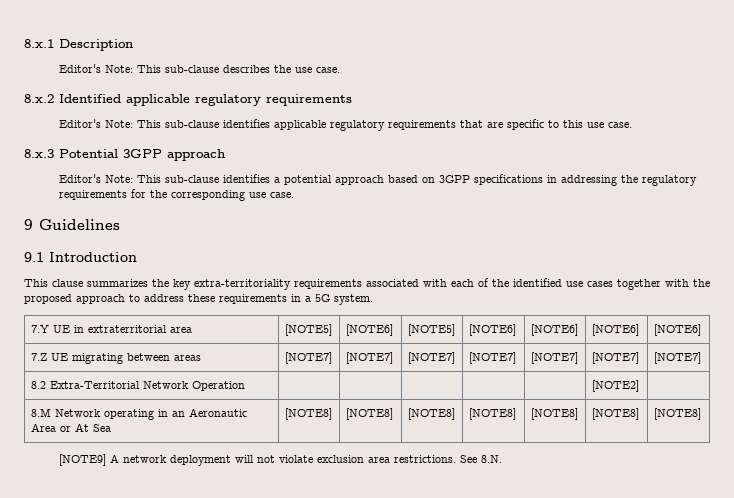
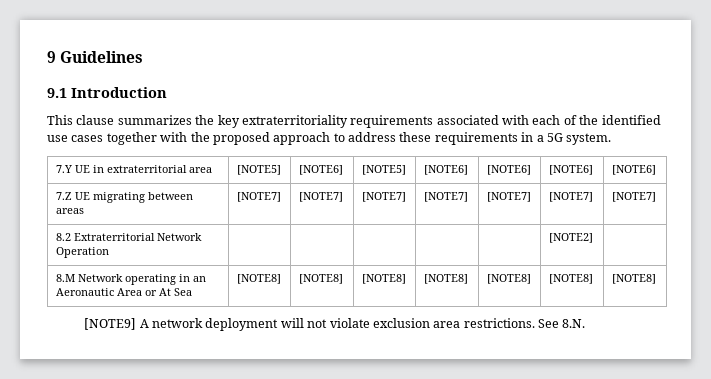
[24,39,133,51] [59,64,341,73] [24,94,352,106] [59,119,633,131] [24,149,225,161] [59,174,698,186] [59,189,295,201] 8.x.1 Description // Editor's Note: This sub-clause describes the use case. // 8.x.2 Identified applicable regulatory requirements // Editor's Note: This sub-clause identifies applicable regulatory requirements that are specific to this use case. // 8.x.3 Potential 3GPP approach // Editor's Note: This sub-clause identifies a potential approach based on 3GPP specifications in addressing the regulatory requirements for the corresponding use case. // -> (47, 57) none
[194,279,291,290] extra-territoriality -> [241,115,348,128] extraterritoriality
[49,381,140,389] Extra-Territorial -> [73,233,155,241] Extraterritorial

